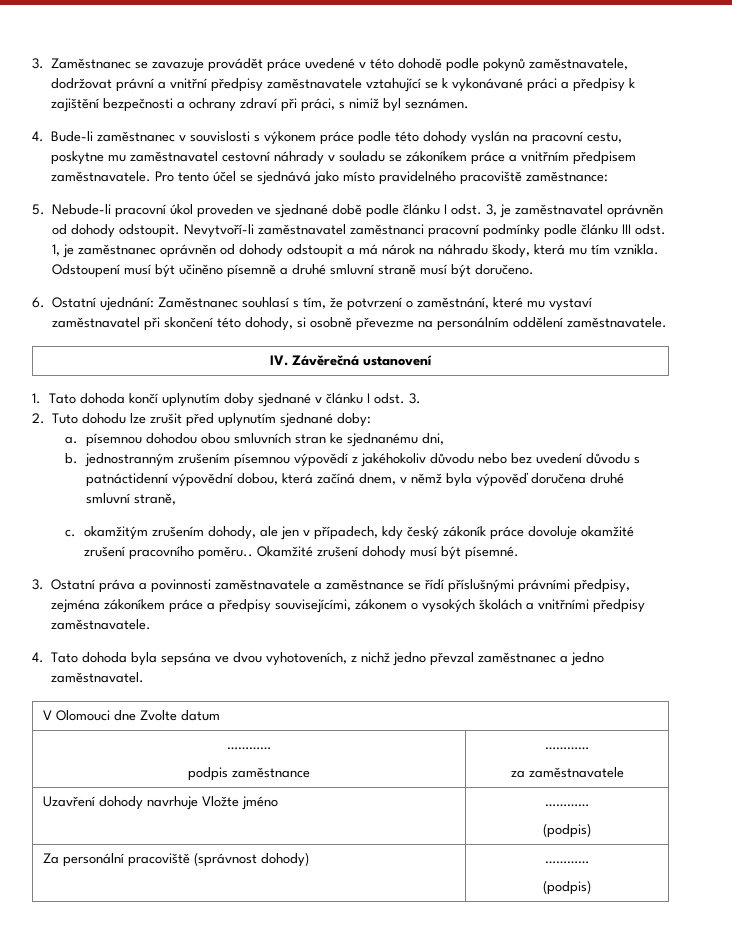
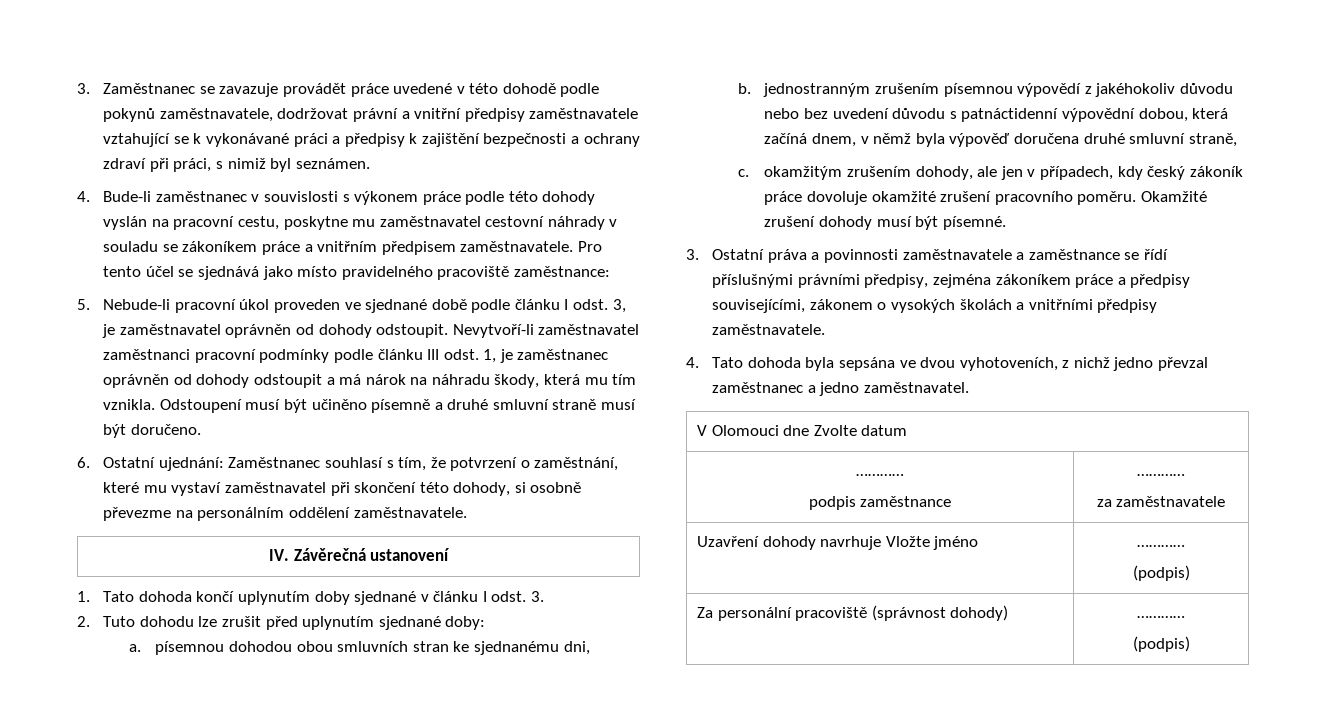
[197,546,253,560] poměru.. -> [1077,191,1137,205] poměru.

